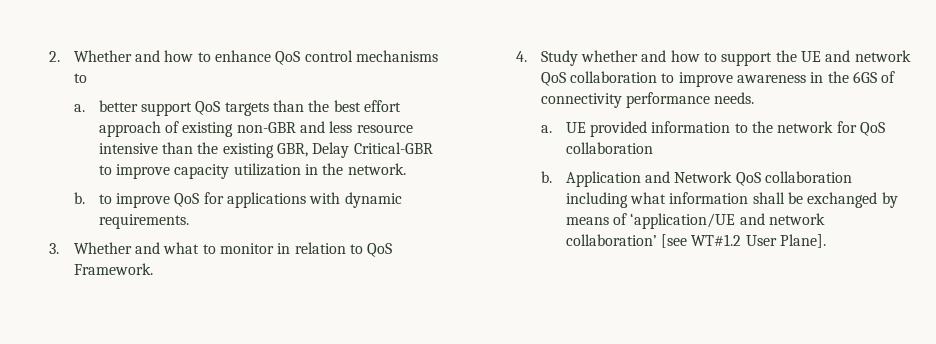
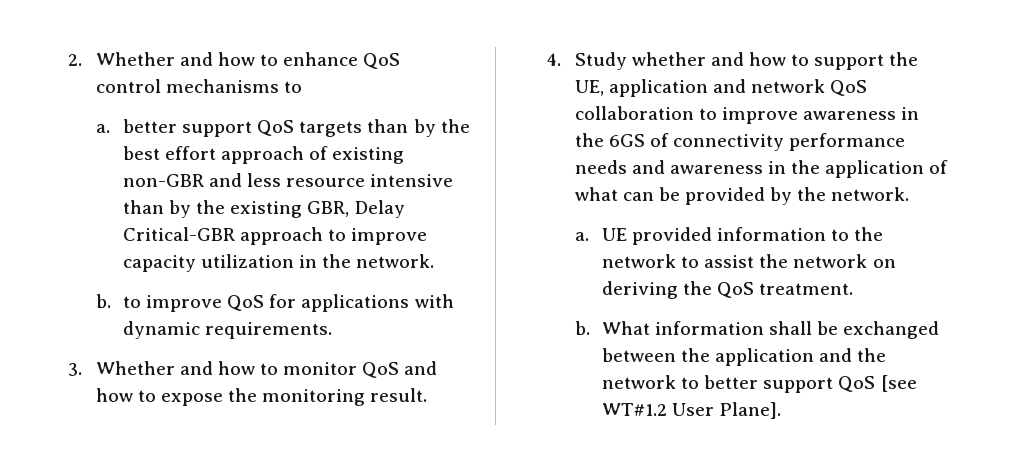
(304, 106) none -> [413,119,436,137] by
(193, 148) none -> [169,200,192,218] by
(433, 148) none -> [240,227,324,245] approach
[163,242,200,254] what -> [217,361,255,375] how
[277,242,393,257] [73,263,153,275] in relation to QoS Framework. -> [362,361,438,378] [95,388,428,406] QoS and how to expose the monitoring result.
[800,51,821,62] UE -> [574,79,708,97] UE, application
[714,92,755,104] needs. -> [574,160,949,178] [574,187,910,205] needs and awareness in the application of what can be provided by the network.
[836,121,885,136] [565,142,653,154] [540,171,852,187] [565,192,898,208] [565,213,825,229] [565,234,657,246] for QoS collaboration // b. Application and Network QoS collaboration including what information shall be exchanged by means of ‘application/UE and network collaboration’ -> [681,254,896,268] [601,281,854,299] [574,321,940,339] [601,348,887,366] [601,375,876,393] to assist the network on deriving the QoS treatment. // b. What information shall be exchanged between the application and the network to better support QoS

